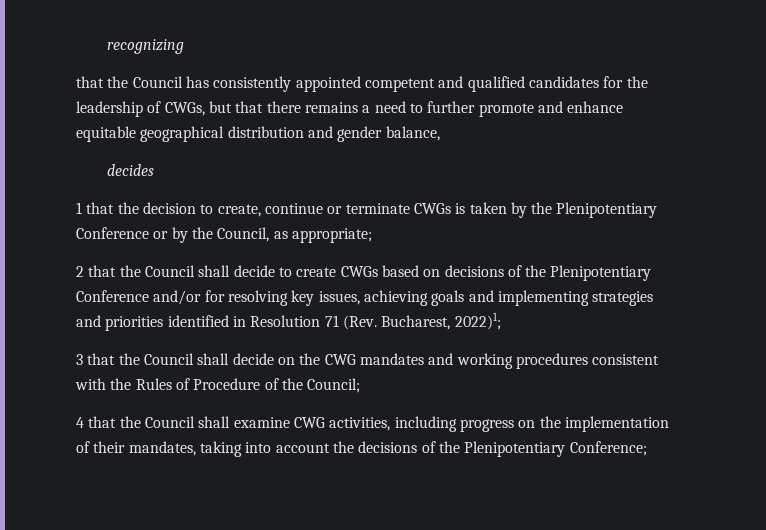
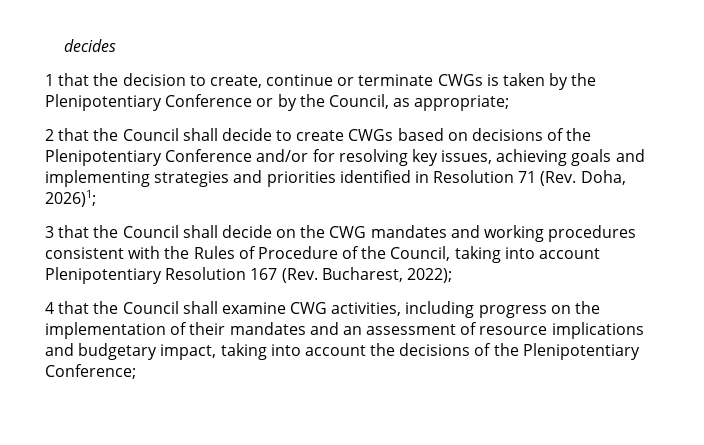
[107,39,185,54] [76,76,648,92] [76,101,624,117] [76,126,440,142] recognizing // that the Council has consistently appointed competent and qualified candidates for the leadership of CWGs, but that there remains a need to further promote and enhance equitable geographical distribution and gender balance, // -> (64, 45) none
[381,312,501,330] Bucharest, 2022)1; -> [580,170,626,185] [45,190,96,207] Doha, 2026)1;
[307,378,361,393] Council; -> [390,246,601,263] [45,267,452,284] Council, taking into account Plenipotentiary Resolution 167 (Rev. Bucharest, 2022);
[128,441,196,456] mandates, -> [229,322,644,339] [45,343,217,360] mandates and an assessment of resource implications and budgetary impact,

